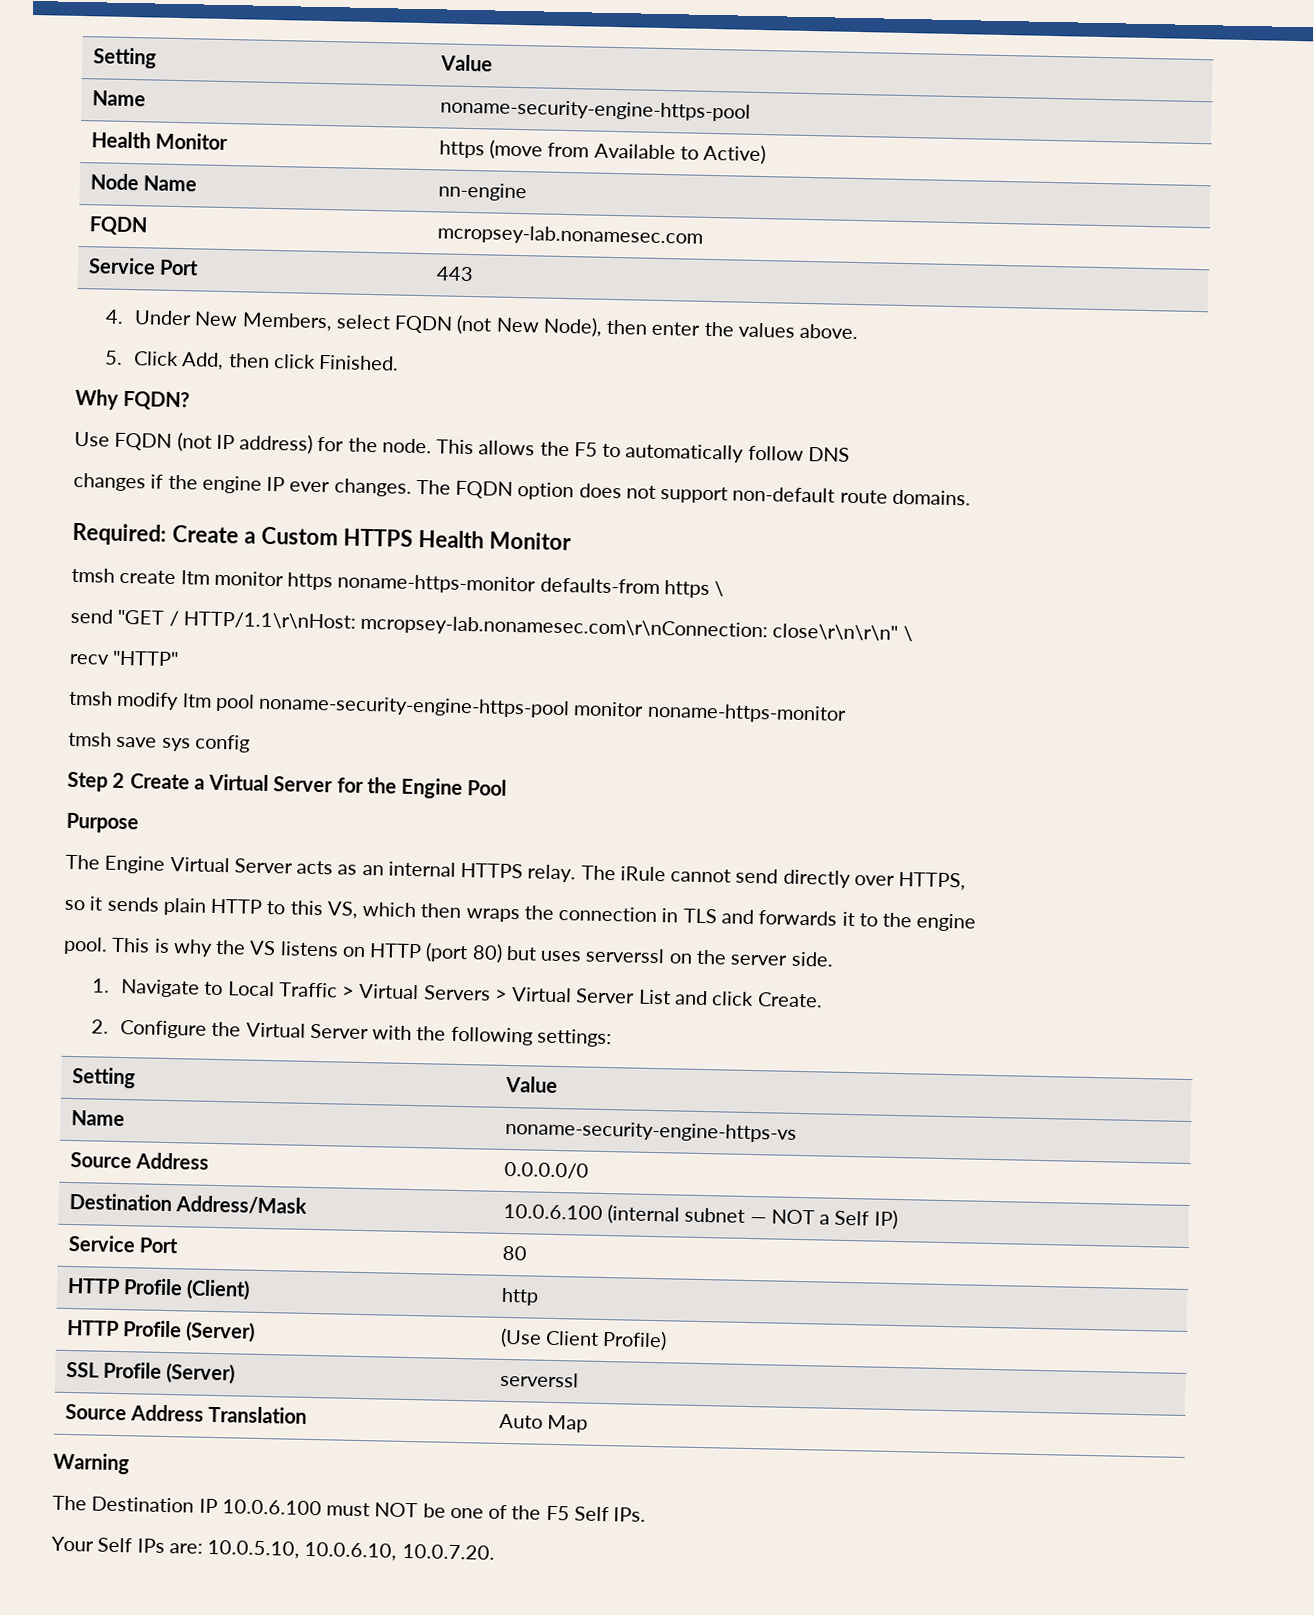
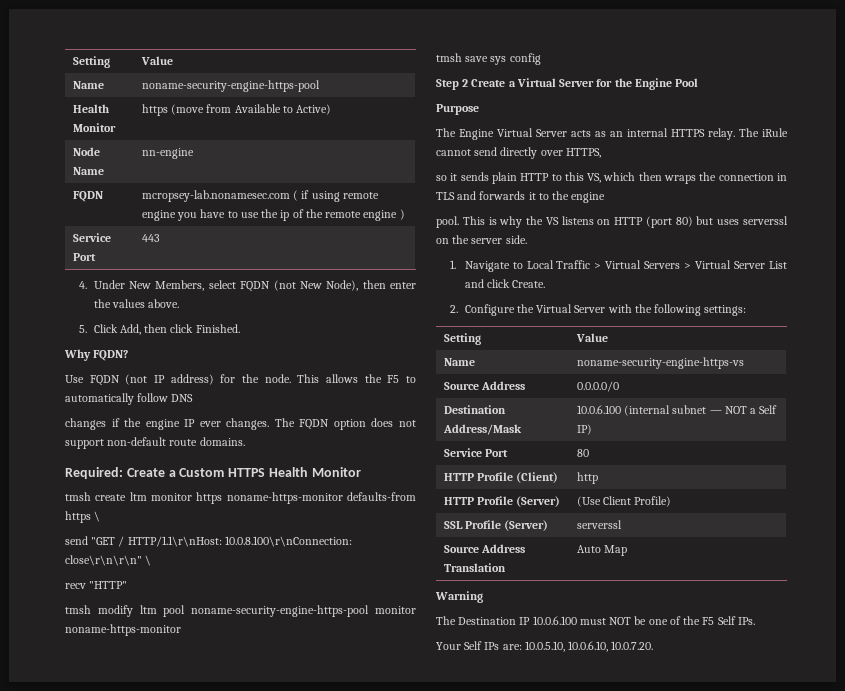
(703, 235) none -> [293,190,379,202] [141,209,405,221] ( if using remote engine you have to use the ip of the remote engine )
[360,614,769,641] mcropsey-lab.nonamesec.com\r\nConnection: -> [224,536,352,547] 10.0.8.100\r\nConnection:

